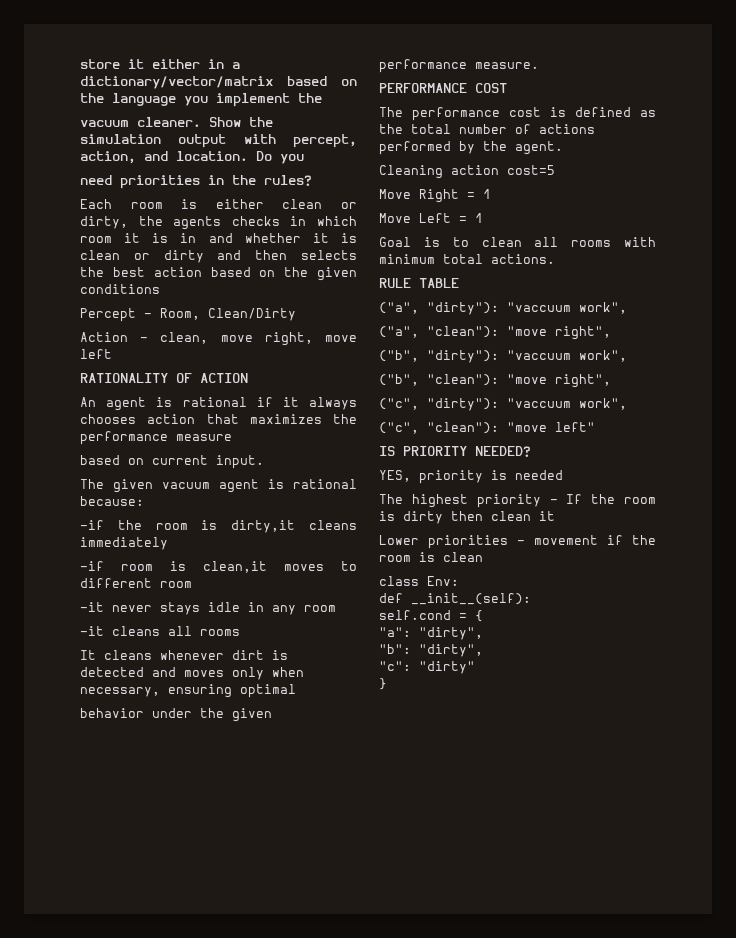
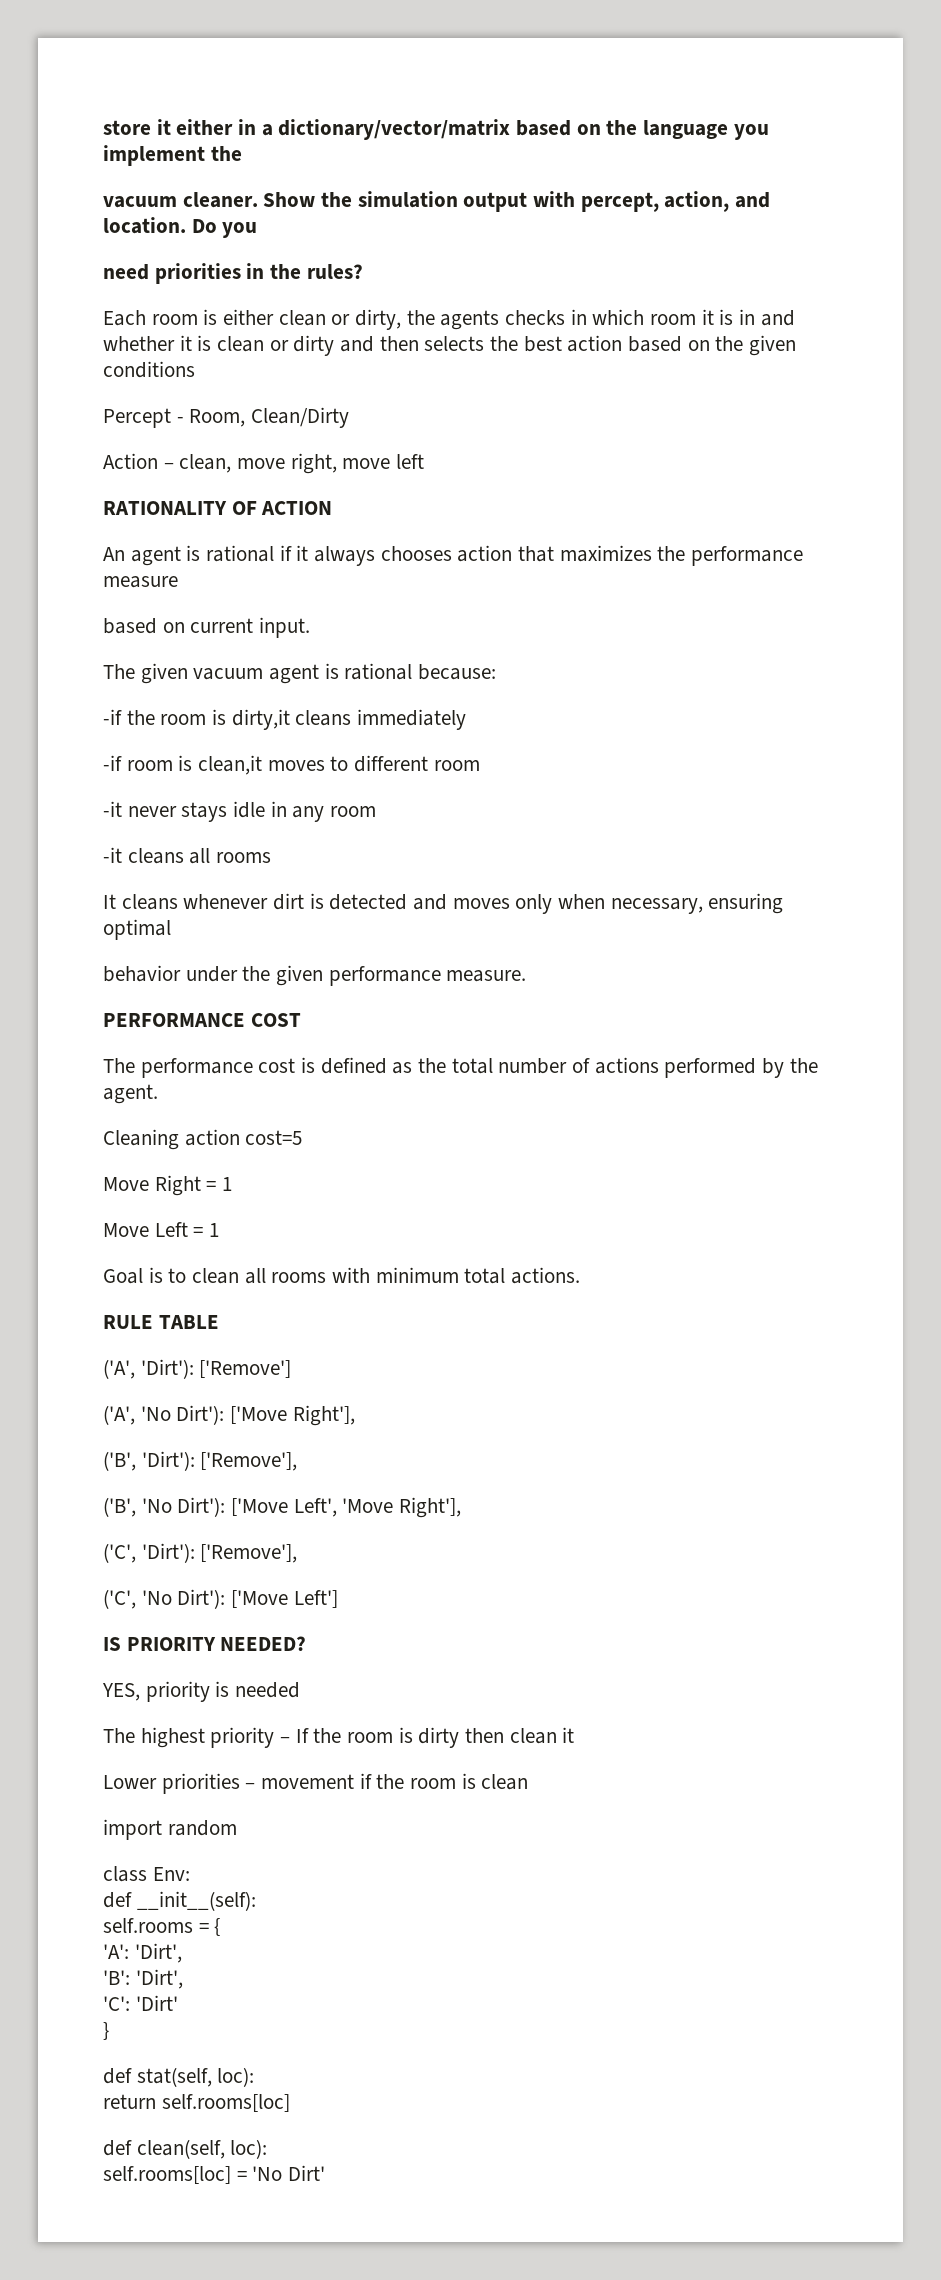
[379,302,627,315] [379,326,611,340] [379,350,627,363] [379,374,611,388] [379,398,627,411] [379,422,595,434] ("a", "dirty"): "vaccuum work", // ("a", "clean"): "move right", // ("b", "dirty"): "vaccuum work", // ("b", "clean"): "move right", // ("c", "dirty"): "vaccuum work", // ("c", "clean"): "move left" -> [103,1359,292,1379] [103,1405,355,1426] [103,1451,298,1471] [103,1497,462,1518] [103,1543,298,1563] [103,1589,338,1609] ('A', 'Dirt'): ['Remove'] // ('A', 'No Dirt'): ['Move Right'], // ('B', 'Dirt'): ['Remove'], // ('B', 'No Dirt'): ['Move Left', 'Move Right'], // ('C', 'Dirt'): ['Remove'], // ('C', 'No Dirt'): ['Move Left']
(483, 557) none -> [103,1819,237,1840] // import random
[379,610,451,620] self.cond -> [103,1918,193,1933] self.rooms
[379,627,483,640] [379,644,483,657] [379,661,475,674] [379,678,387,690] "a": "dirty", // "b": "dirty", // "c": "dirty" // } -> [103,1943,182,1963] [103,1969,183,1989] [103,1995,178,2011] [103,2022,109,2040] [103,2067,255,2087] [103,2094,290,2112] [103,2139,268,2159] [103,2165,326,2184] 'A': 'Dirt', // 'B': 'Dirt', // 'C': 'Dirt' // } // def stat(self, loc): // return self.rooms[loc] // def clean(self, loc): // self.rooms[loc] = 'No Dirt'

